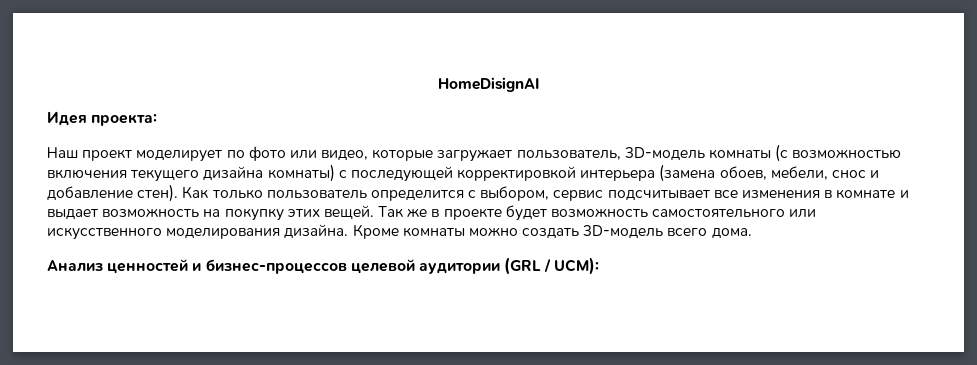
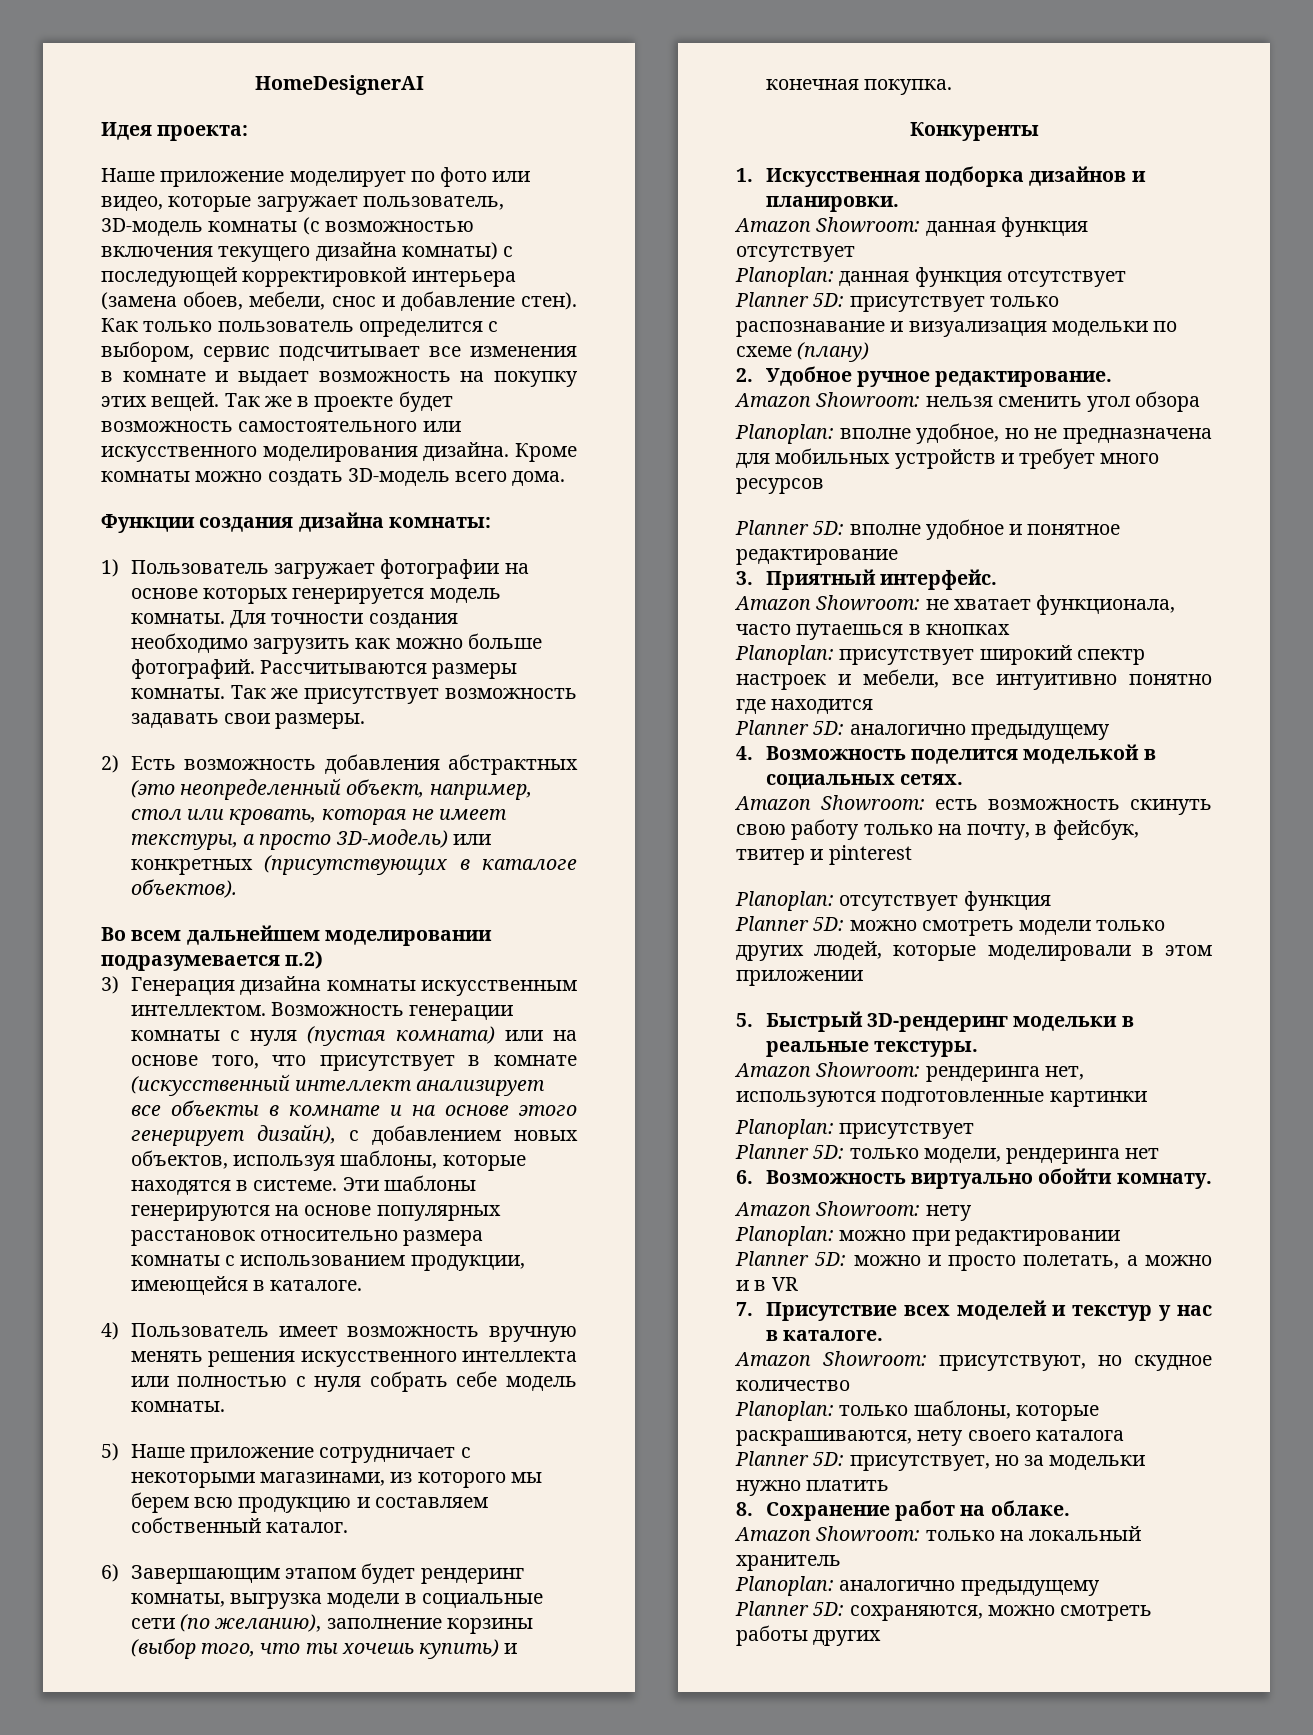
[437,77,540,92] HomeDisignAI -> [254,75,424,95] HomeDesignerAI
[47,147,133,161] Наш проект -> [101,168,285,187] Наше приложение
[47,257,600,275] Анализ ценностей и бизнес-процессов целевой аудитории (GRL / UCM): -> [101,512,491,533] [101,559,529,579] [130,588,501,604] [130,610,458,628] [130,633,542,654] [130,659,518,679] [130,685,577,704] [130,713,366,729] [101,754,578,775] [130,778,532,800] [130,809,508,825] [130,829,491,850] [130,855,577,875] [130,879,237,898] [101,925,492,946] [101,950,324,971] [101,976,577,996] [130,1002,514,1021] [130,1026,577,1046] [130,1055,577,1071] [130,1074,546,1096] [130,1100,577,1116] [130,1124,578,1146] [130,1150,526,1171] [130,1175,476,1195] [130,1205,501,1221] [130,1230,484,1246] [130,1255,525,1271] [130,1276,363,1295] [101,1322,577,1342] [130,1351,577,1367] [130,1371,577,1392] [130,1401,225,1412] [101,1443,471,1463] [130,1472,542,1488] [130,1492,488,1513] [130,1517,349,1533] [101,1563,524,1584] [130,1593,543,1609] [130,1614,533,1634] [130,1638,518,1659] [765,79,953,95] [909,122,1039,141] [736,166,1146,187] [765,196,899,212] [734,217,1088,237] [736,246,855,262] [735,267,1126,287] [735,292,1059,312] [736,321,1178,337] [736,342,870,362] [736,366,1113,387] [734,391,1201,412] [735,423,1212,444] [736,448,1160,469] [736,478,824,494] [735,519,1121,540] [736,549,898,565] [736,569,998,590] [734,595,1176,615] [736,624,1010,640] [735,645,1145,665] [736,669,1212,690] [736,699,874,714] [735,720,1110,740] [736,744,1156,764] [765,774,964,789] [734,795,1212,815] [736,819,1139,840] [736,845,912,865] [735,891,1051,911] [735,916,1166,936] [736,941,1212,961] [736,970,863,986] [736,1011,1134,1032] [765,1041,979,1057] [734,1062,1084,1082] [736,1091,1147,1107] [735,1119,975,1139] [735,1144,1160,1164] [736,1168,1212,1189] [734,1201,972,1221] [735,1226,1120,1246] [735,1251,1212,1271] [736,1277,798,1291] [736,1300,1212,1321] [765,1330,884,1341] [734,1351,1212,1371] [736,1380,850,1391] [735,1400,1099,1421] [736,1430,1124,1446] [735,1451,1146,1471] [736,1480,890,1496] [736,1500,1070,1521] [734,1526,1142,1542] [736,1555,841,1571] [735,1576,1100,1596] [735,1601,1153,1621] [736,1625,882,1646] Функции создания дизайна комнаты: // 1) Пользователь загружает фотографии на основе которых генерируется модель комнаты. Для точности создания необходимо загрузить как можно больше фотографий. Рассчитываются размеры комнаты. Так же присутствует возможность задавать свои размеры. // 2) Есть возможность добавления абстрактных (это неопределенный объект, например, стол или кровать, которая не имеет текстуры, а просто 3D-модель) или конкретных (присутствующих в каталоге объектов). // Во всем дальнейшем моделировании подразумевается п.2) // 3) Генерация дизайна комнаты искусственным интеллектом. Возможность генерации комнаты с нуля (пустая комната) или на основе того, что присутствует в комнате (искусственный интеллект анализирует все объекты в комнате и на основе этого генерирует дизайн), с добавлением новых объектов, используя шаблоны, которые находятся в системе. Эти шаблоны генерируются на основе популярных расстановок относительно размера комнаты с использованием продукции, имеющейся в каталоге. // 4) Пользователь имеет возможность вручную менять решения искусственного интеллекта или полностью с нуля собрать себе модель комнаты. // 5) Наше приложение сотрудничает с некоторыми магазинами, из которого мы берем всю продукцию и составляем собственный каталог. // 6) Завершающим этапом будет рендеринг комнаты, выгрузка модели в социальные сети (по желанию), заполнение корзины (выбор того, что ты хочешь купить) и конечная покупка. // Конкуренты // 1. Искусственная подборка дизайнов и планировки. // Amazon Showroom: данная функция отсутствует // Planoplan: данная функция отсутствует // Planner 5D: присутствует только распознавание и визуализация модельки по схеме (плану) // 2. Удобное ручное редактирование. // Amazon Showroom: нельзя сменить угол обзора // Planoplan: вполне удобное, но не предназначена для мобильных устройств и требует много ресурсов // Planner 5D: вполне удобное и понятное редактирование // 3. Приятный интерфейс. // Amazon Showroom: не хватает функционала, часто путаешься в кнопках // Planoplan: присутствует широкий спектр настроек и мебели, все интуитивно понятно где находится // Planner 5D: аналогично предыдущему // 4. Возможность поделится моделькой в социальных сетях. // Amazon Showroom: есть возможность скинуть свою работу только на почту, в фейсбук, твитер и pinterest // Planoplan: отсутствует функция // Planner 5D: можно смотреть модели только других людей, которые моделировали в этом приложении // 5. Быстрый 3D-рендеринг модельки в реальные текстуры. // Amazon Showroom: рендеринга нет, используются подготовленные картинки // Planoplan: присутствует // Planner 5D: только модели, рендеринга нет // 6. Возможность виртуально обойти комнату. // Amazon Showroom: нету // Planoplan: можно при редактировании // Planner 5D: можно и просто полетать, а можно и в VR // 7. Присутствие всех моделей и текстур у нас в каталоге. // Amazon Showroom: присутствуют, но скудное количество // Planoplan: только шаблоны, которые раскрашиваются, нету своего каталога // Planner 5D: присутствует, но за модельки нужно платить // 8. Сохранение работ на облаке. // Amazon Showroom: только на локальный хранитель // Planoplan: аналогично предыдущему // Planner 5D: сохраняются, можно смотреть работы других

